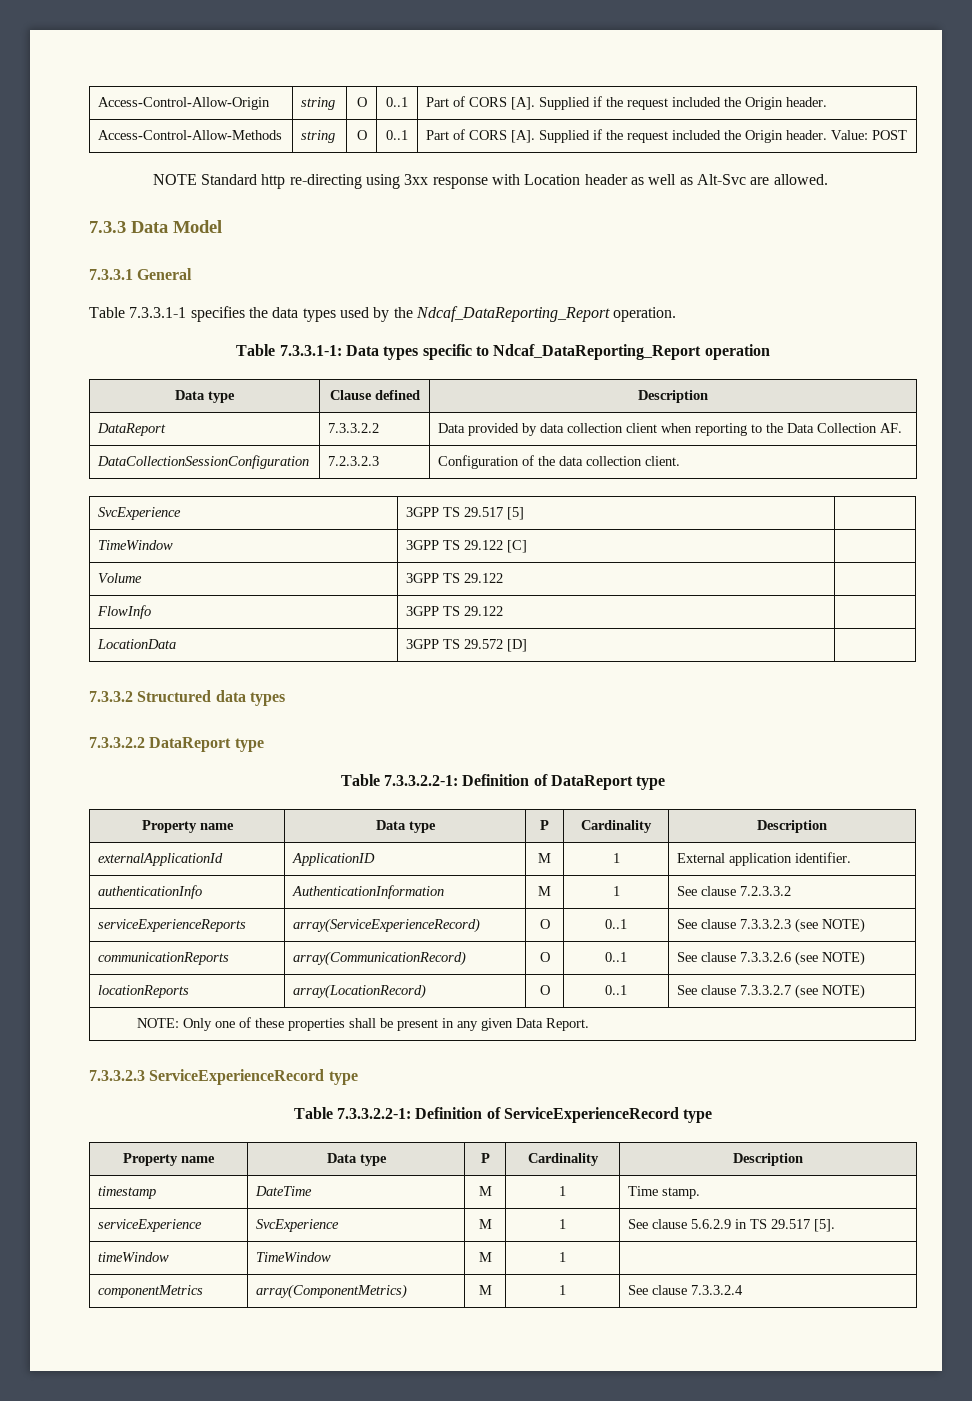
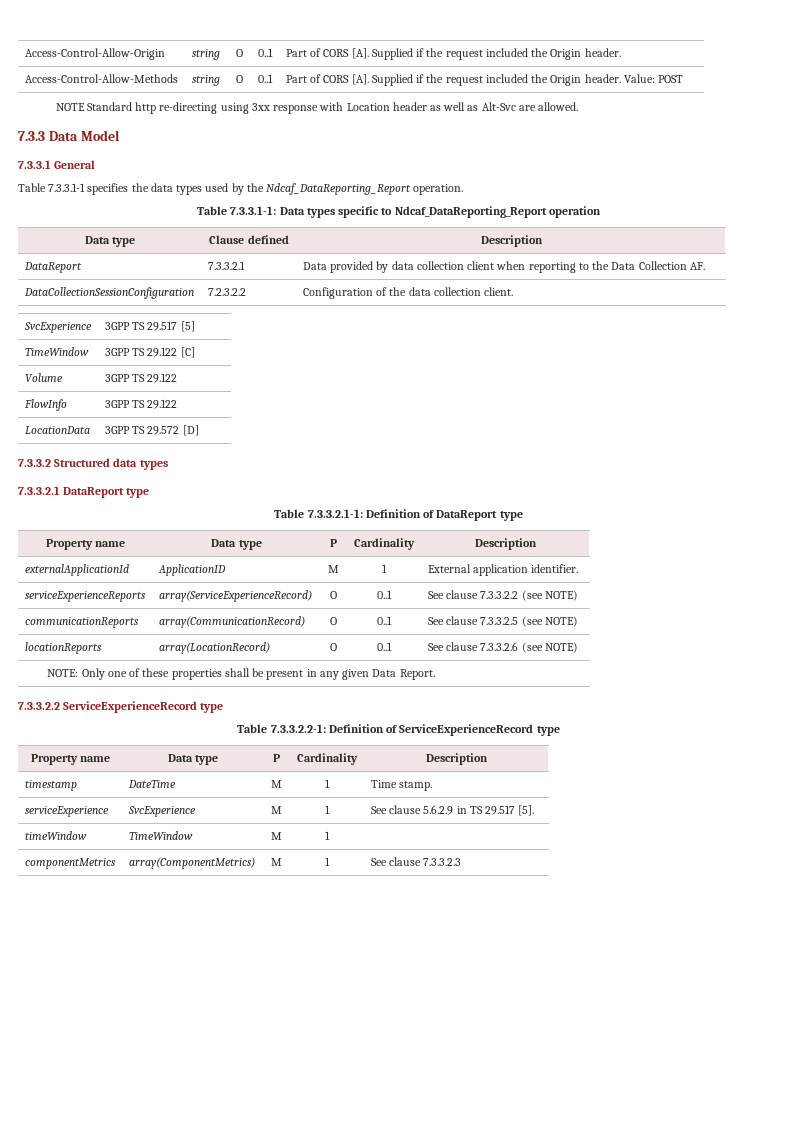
[328,423,380,433] 7.3.3.2.2 -> [207,261,245,270] 7.3.3.2.1
[328,456,380,466] 7.2.3.2.3 -> [207,288,246,296] 7.2.3.2.2
[89,737,145,748] 7.3.3.2.2 -> [18,486,60,495] 7.3.3.2.1
[384,775,459,786] 7.3.3.2.2-1: -> [307,509,363,518] 7.3.3.2.1-1:
[98,885,203,899] [292,885,445,899] [538,886,551,896] [612,886,620,896] [677,886,792,896] // authenticationInfo | AuthenticationInformation | M | 1 | See clause 7.2.3.3.2 -> (579, 568) none
[740,919,792,929] 7.3.3.2.3 -> [480,591,519,599] 7.3.3.2.2
[740,952,792,962] 7.3.3.2.6 -> [480,617,519,625] 7.3.3.2.5
[740,985,792,995] 7.3.3.2.7 -> [480,642,519,651] 7.3.3.2.6
[89,1070,145,1081] 7.3.3.2.3 -> [18,702,60,710] 7.3.3.2.2
[691,1285,744,1295] 7.3.3.2.4 -> [423,858,462,866] 7.3.3.2.3

